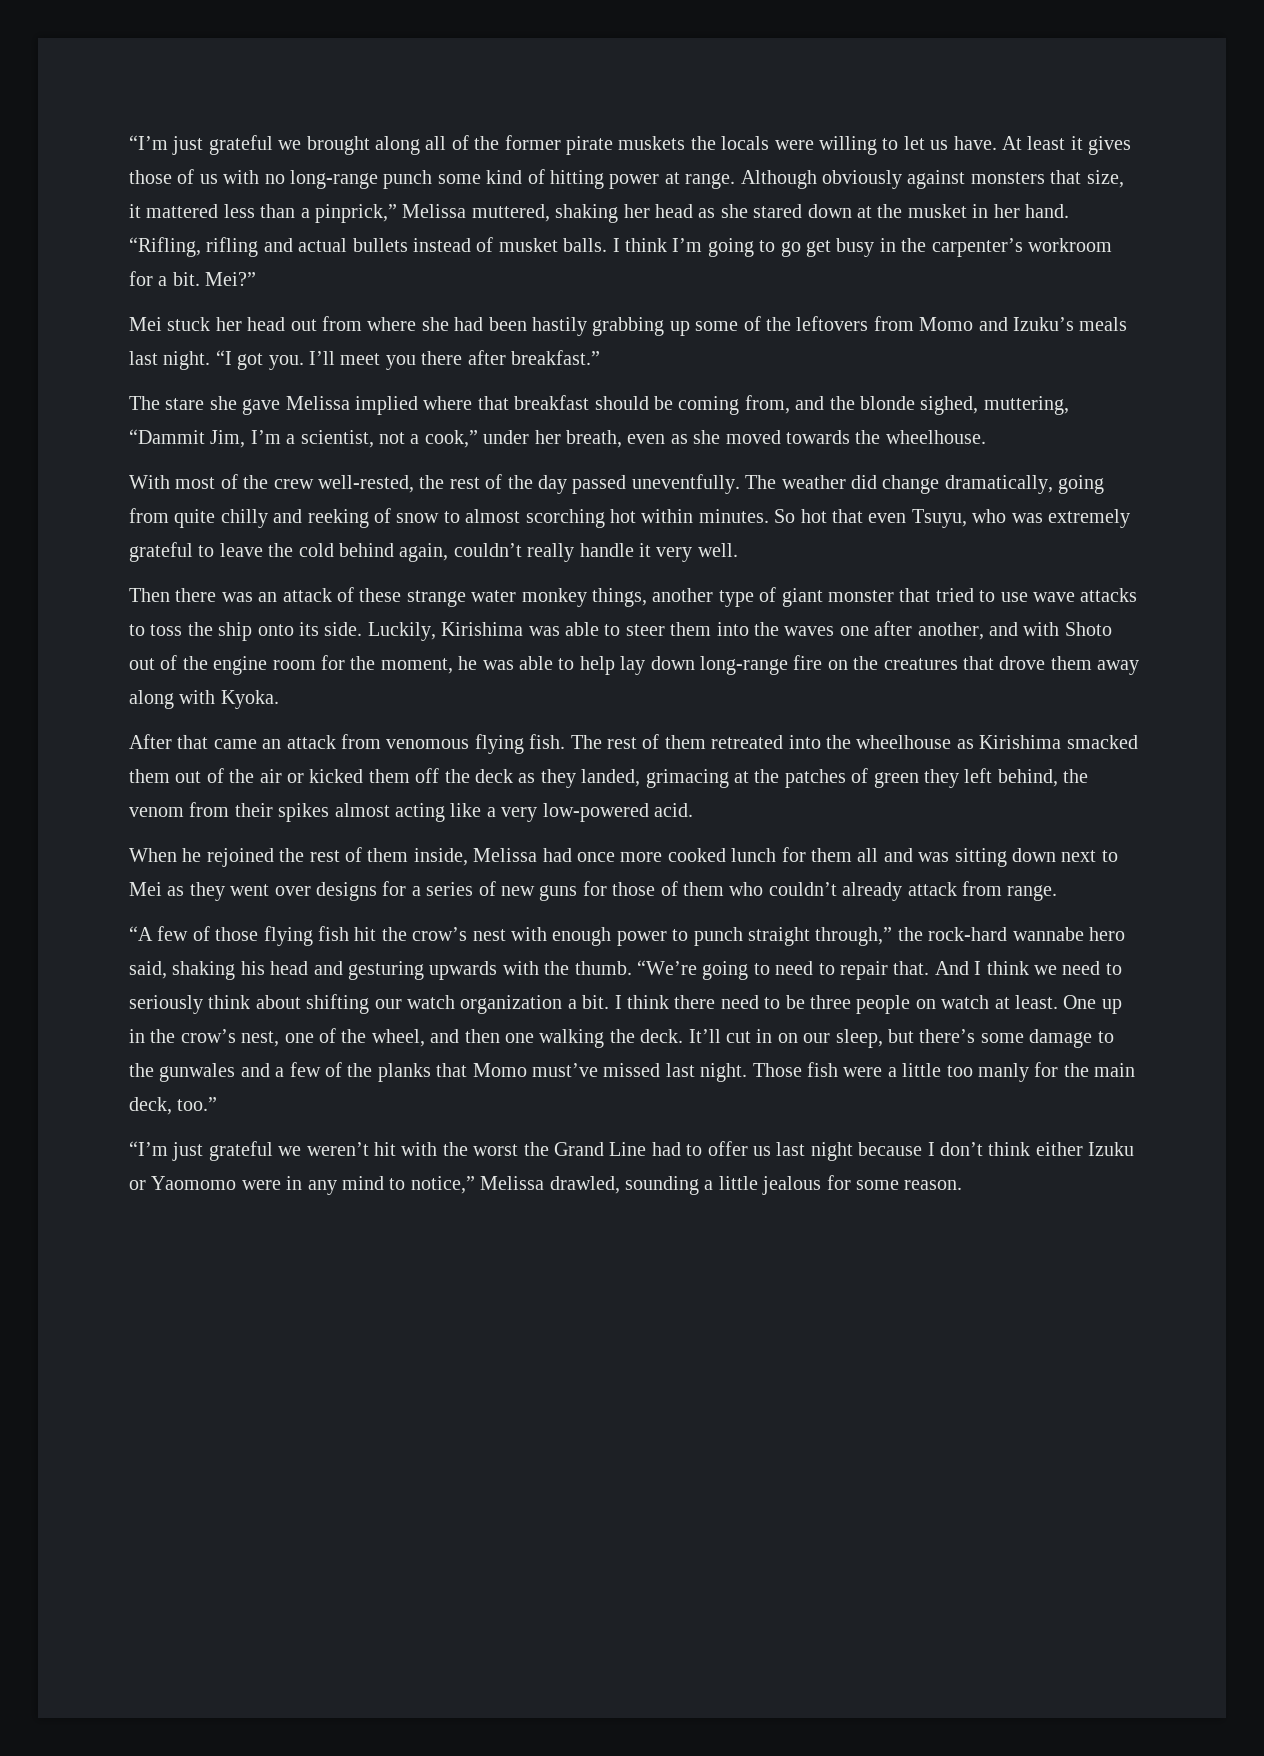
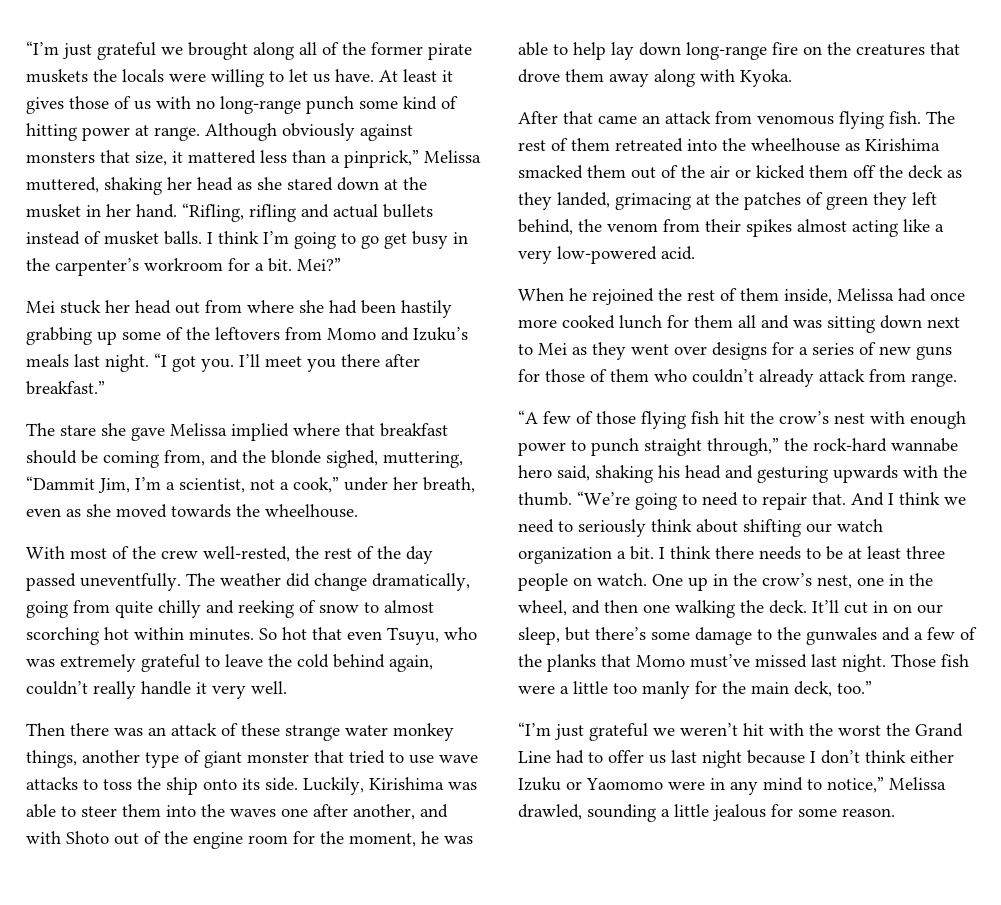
[720,995,759,1009] need -> [759,546,801,560] needs
(805, 1002) none -> [848,546,901,559] at least
[941,995,1058,1009] watch at least. -> [597,573,647,586] watch.
[319,1028,336,1043] of -> [889,574,904,586] in

